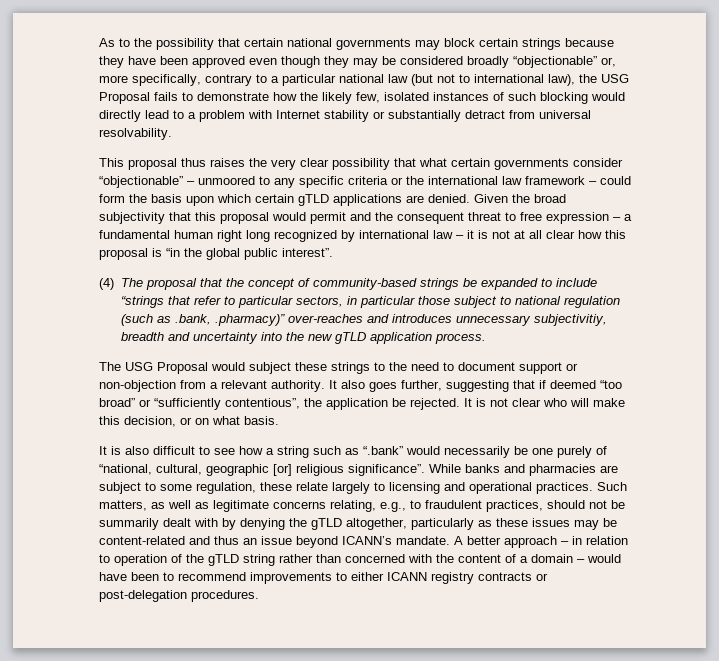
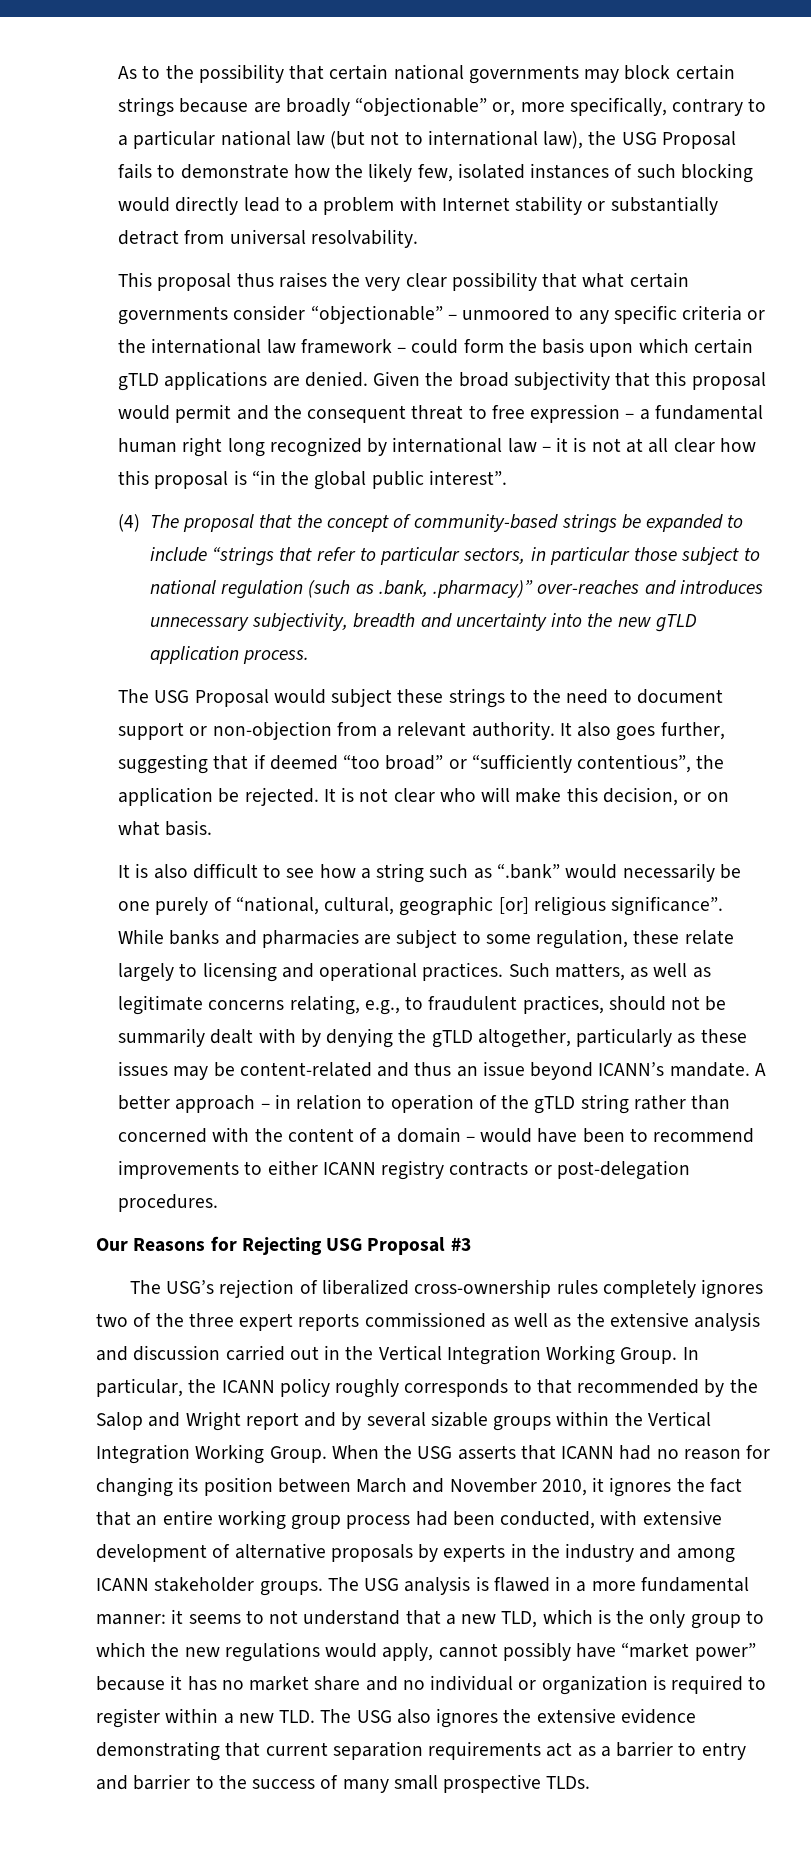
[99,56,464,68] they have been approved even though they may be considered -> [253,102,281,113] are
[533,314,607,326] subjectivitiy, -> [252,613,349,631] subjectivity,
(260, 596) none -> [96,1236,471,1255] [129,1279,764,1299] [96,1312,761,1331] [96,1345,699,1365] [96,1378,758,1398] [96,1411,711,1431] [96,1444,771,1464] [96,1477,742,1497] [96,1510,722,1530] [96,1543,735,1563] [96,1576,749,1596] [96,1609,764,1629] [96,1642,756,1662] [96,1675,767,1695] [96,1708,696,1728] [96,1741,746,1761] [96,1774,591,1793] // Our Reasons for Rejecting USG Proposal #3 // The USG’s rejection of liberalized cross-ownership rules completely ignores two of the three expert reports commissioned as well as the extensive analysis and discussion carried out in the Vertical Integration Working Group. In particular, the ICANN policy roughly corresponds to that recommended by the Salop and Wright report and by several sizable groups within the Vertical Integration Working Group. When the USG asserts that ICANN had no reason for changing its position between March and November 2010, it ignores the fact that an entire working group process had been conducted, with extensive development of alternative proposals by experts in the industry and among ICANN stakeholder groups. The USG analysis is flawed in a more fundamental manner: it seems to not understand that a new TLD, which is the only group to which the new regulations would apply, cannot possibly have “market power” because it has no market share and no individual or organization is required to register within a new TLD. The USG also ignores the extensive evidence demonstrating that current separation requirements act as a barrier to entry and barrier to the success of many small prospective TLDs.

